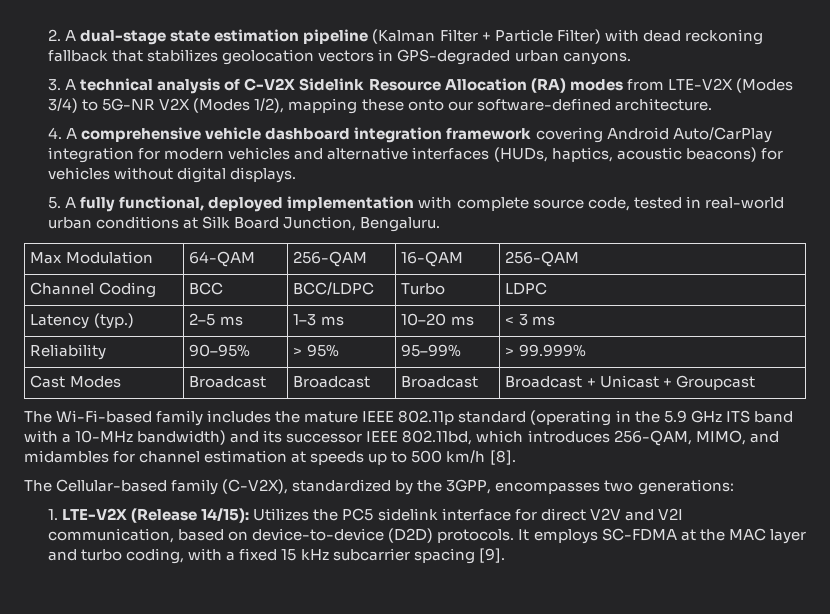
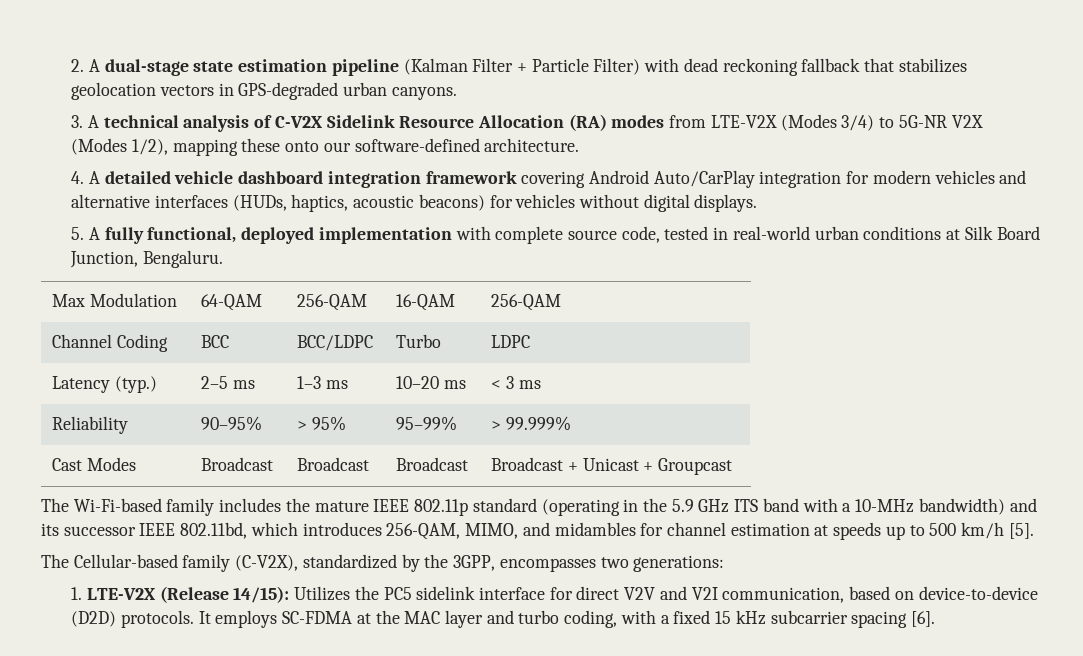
[81,127,202,142] comprehensive -> [104,171,171,184] detailed
[489,450,516,465] [8]. -> [1008,523,1034,539] [5].
[478,548,505,563] [9]. -> [910,611,935,627] [6].

